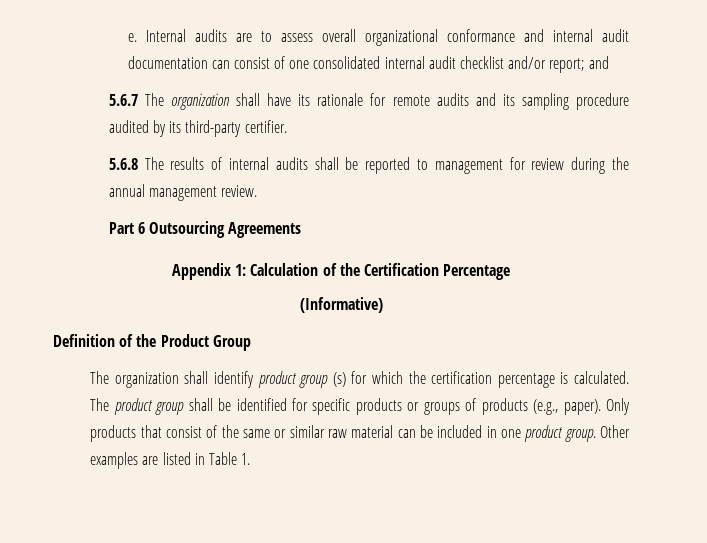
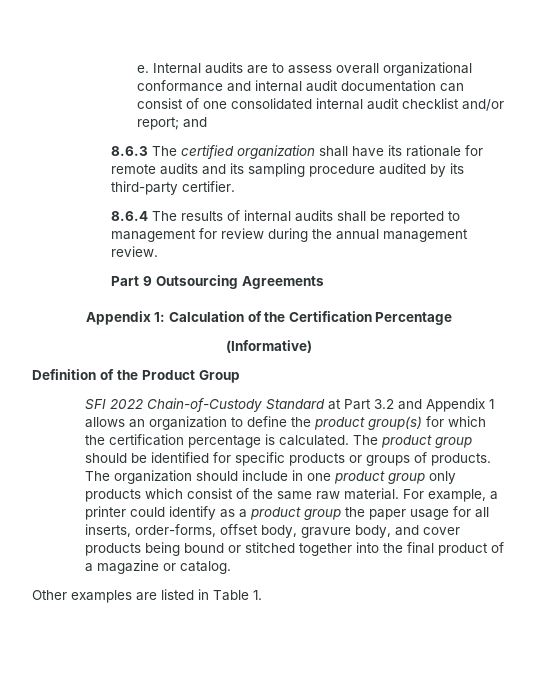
[108,93,164,106] 5.6.7 The -> [111,145,235,159] 8.6.3 The certified
[108,158,138,170] 5.6.8 -> [111,211,149,221] 8.6.4
[138,222,146,234] 6 -> [143,276,153,286] 9
[90,371,346,388] The organization shall identify product group (s) -> [84,398,494,412] [84,416,422,430] SFI 2022 Chain-of-Custody Standard at Part 3.2 and Appendix 1 allows an organization to define the product group(s)
[188,398,213,411] shall -> [84,453,127,463] should
[481,398,631,415] [90,425,596,442] products (e.g., paper). Only products that consist of the same or similar raw material can be included in one product group. -> [430,453,491,466] [84,470,456,484] [84,488,498,502] [84,506,489,520] [84,524,460,538] [84,542,504,556] [84,560,231,574] products. The organization should include in one product group only products which consist of the same raw material. For example, a printer could identify as a product group the paper usage for all inserts, order-forms, offset body, gravure body, and cover products being bound or stitched together into the final product of a magazine or catalog. //

